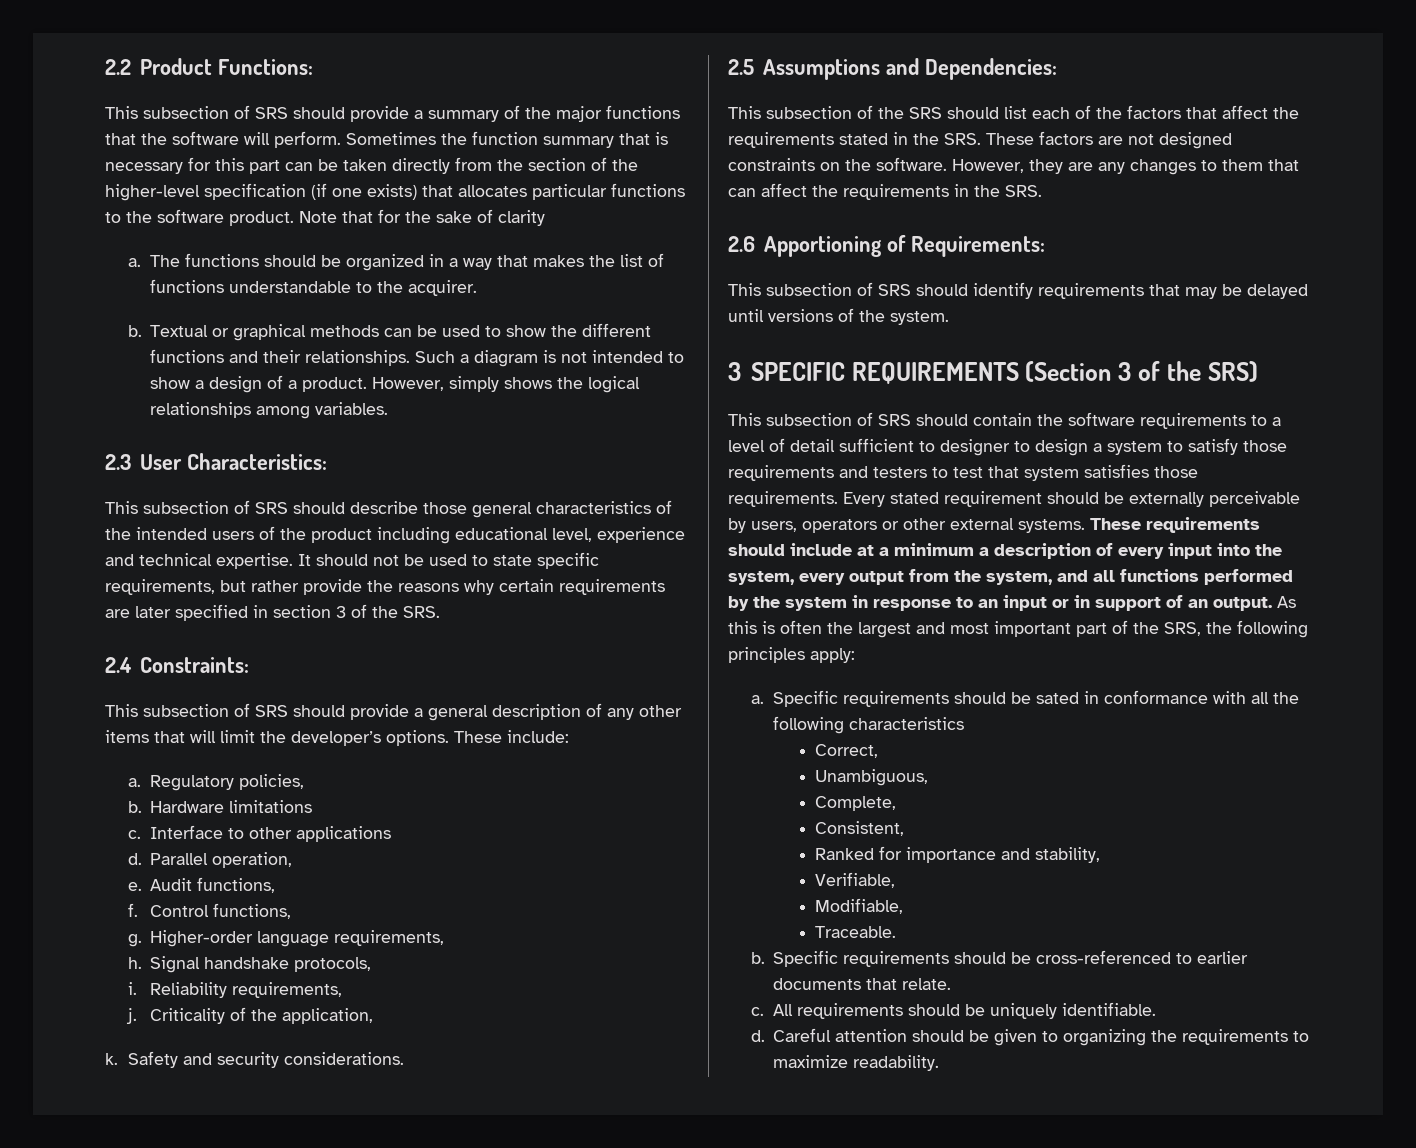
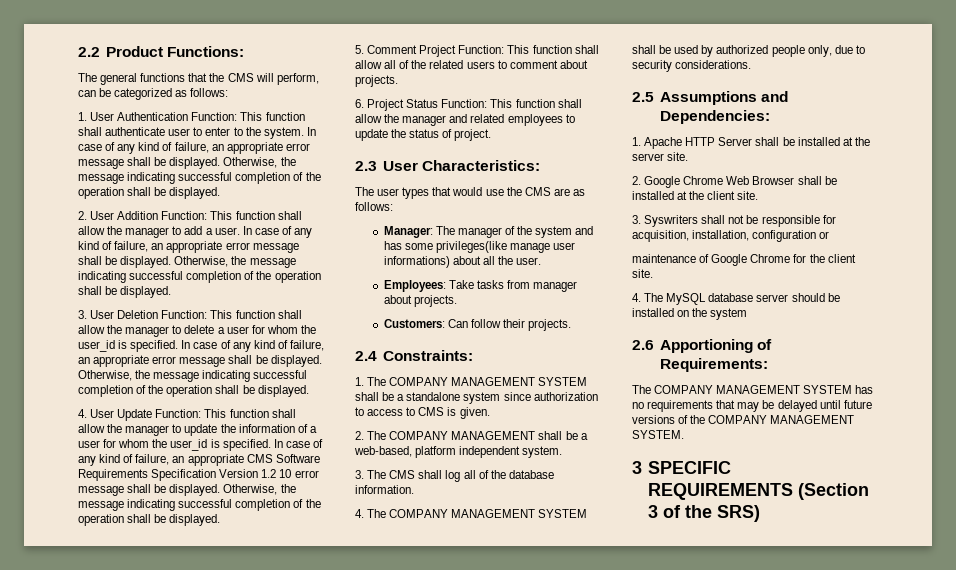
[105,105,680,122] [105,131,668,148] [105,157,638,174] [105,183,685,201] [105,209,545,226] [127,253,665,271] [150,279,478,296] [127,323,652,341] [150,349,685,367] [150,375,641,393] [150,402,389,419] [105,453,327,470] [105,500,672,518] [105,526,685,544] [105,552,599,569] [105,579,665,595] [105,604,440,621] [105,657,249,673] [105,703,682,721] [105,730,569,746] [127,774,305,791] [127,800,313,813] [127,825,392,842] [127,852,293,868] [127,877,276,893] [127,903,292,919] [127,930,445,947] [127,956,372,973] [127,982,343,998] [125,1007,374,1024] [105,1051,212,1068] This subsection of SRS should provide a summary of the major functions that the software will perform. Sometimes the function summary that is necessary for this part can be taken directly from the section of the higher-level specification (if one exists) that allocates particular functions to the software product. Note that for the sake of clarity // a. The functions should be organized in a way that makes the list of functions understandable to the acquirer. // b. Textual or graphical methods can be used to show the different functions and their relationships. Such a diagram is not intended to show a design of a product. However, simply shows the logical relationships among variables. // 2.3 User Characteristics: // This subsection of SRS should describe those general characteristics of the intended users of the product including educational level, experience and technical expertise. It should not be used to state specific requirements, but rather provide the reasons why certain requirements are later specified in section 3 of the SRS. // 2.4 Constraints: // This subsection of SRS should provide a general description of any other items that will limit the developer’s options. These include: // a. Regulatory policies, // b. Hardware limitations // c. Interface to other applications // d. Parallel operation, // e. Audit functions, // f. Control functions, // g. Higher-order language requirements, // h. Signal handshake protocols, // i. Reliability requirements, // j. Criticality of the application, // k. Safety and -> [78,73,319,85] [78,88,229,100] [78,112,305,121] [78,127,316,139] [78,142,310,154] [78,157,296,169] [78,172,321,184] [78,187,221,199] [78,211,302,220] [78,226,313,238] [78,241,299,253] [78,256,296,268] [78,271,321,283] [78,286,172,298] [78,310,302,319] [78,325,316,337] [78,340,324,352] [78,355,322,367] [78,370,308,382] [78,385,309,397] [78,409,296,421] [78,424,317,436] [78,439,323,451] [78,454,320,466] [78,469,319,481] [78,484,296,496] [78,499,321,511] [78,514,221,526] [355,45,599,57] [355,60,588,69] [355,75,398,87] [355,99,582,111] [355,114,575,126] [355,129,492,141] [355,160,540,171] [355,187,585,199] [355,202,393,211] [383,226,594,238] [383,241,576,253] [383,256,542,268] [383,280,578,292] [383,295,457,307] [383,319,572,331] [355,350,473,361] [355,377,588,386] [355,392,598,404] [355,407,490,419] [355,431,588,440] [354,446,563,458] [355,470,554,482] [355,485,414,494] [355,509,588,518] [632,45,865,57] The general functions that the CMS will perform, can be categorized as follows: // 1. User Authentication Function: This function shall authenticate user to enter to the system. In case of any kind of failure, an appropriate error message shall be displayed. Otherwise, the message indicating successful completion of the operation shall be displayed. // 2. User Addition Function: This function shall allow the manager to add a user. In case of any kind of failure, an appropriate error message shall be displayed. Otherwise, the message indicating successful completion of the operation shall be displayed. // 3. User Deletion Function: This function shall allow the manager to delete a user for whom the user_id is specified. In case of any kind of failure, an appropriate error message shall be displayed. Otherwise, the message indicating successful completion of the operation shall be displayed. // 4. User Update Function: This function shall allow the manager to update the information of a user for whom the user_id is specified. In case of any kind of failure, an appropriate CMS Software Requirements Specification Version 1.2 10 error message shall be displayed. Otherwise, the message indicating successful completion of the operation shall be displayed. // 5. Comment Project Function: This function shall allow all of the related users to comment about projects. // 6. Project Status Function: This function shall allow the manager and related employees to update the status of project. // 2.3 User Characteristics: // The user types that would use the CMS are as follows: // Manager: The manager of the system and has some privileges(like manage user informations) about all the user. // Employees: Take tasks from manager about projects. // Customers: Can follow their projects. // 2.4 Constraints: // 1. The COMPANY MANAGEMENT SYSTEM shall be a standalone system since authorization to access to CMS is given. // 2. The COMPANY MANAGEMENT shall be a web-based, platform independent system. // 3. The CMS shall log all of the database information. // 4. The COMPANY MANAGEMENT SYSTEM shall be used by authorized people only, due to
[728,105,1299,119] [728,131,1232,149] [728,157,1299,175] [728,183,1042,200] [728,235,1045,257] [728,282,1033,299] This subsection of the SRS should list each of the factors that affect the requirements stated in the SRS. These factors are not designed constraints on the software. However, they are any changes to them that can affect the requirements in the SRS. // 2.6 Apportioning of Requirements: // This subsection of SRS should identify -> [632,137,870,149] [632,152,689,161] [632,176,837,188] [632,191,759,200] [632,215,836,227] [632,230,830,242] [632,254,856,266] [632,269,653,278] [632,293,840,305] [632,308,748,320] [632,339,772,353] [659,358,768,372] [632,385,874,394] [632,402,644,409] 1. Apache HTTP Server shall be installed at the server site. // 2. Google Chrome Web Browser shall be installed at the client site. // 3. Syswriters shall not be responsible for acquisition, installation, configuration or // maintenance of Google Chrome for the client site. // 4. The MySQL database server should be installed on the system // 2.6 Apportioning of Requirements: // The COMPANY MANAGEMENT SYSTEM has no
(764, 315) none -> [843,400,872,409] future
[890,311,949,325] system. -> [708,415,855,424] [632,430,684,439] COMPANY MANAGEMENT SYSTEM.
[728,412,1281,429] [728,438,1287,456] [728,464,1198,481] [728,491,1300,507] [728,517,1260,533] [728,543,1282,559] [728,569,1293,585] [728,595,1296,611] [728,620,1308,638] [728,647,855,663] [750,690,1300,707] [773,716,965,734] [815,744,879,758] [815,769,929,786] [815,796,897,811] [815,821,905,836] [815,846,1101,863] [815,872,896,888] [815,898,904,914] [815,926,897,938] [750,950,1249,967] [773,978,952,990] [750,1002,1157,1019] [750,1028,1310,1046] [773,1055,940,1071] // This subsection of SRS should contain the software requirements to a level of detail sufficient to designer to design a system to satisfy those requirements and testers to test that system satisfies those requirements. Every stated requirement should be externally perceivable by users, operators or other external systems. These requirements should include at a minimum a description of every input into the system, every output from the system, and all functions performed by the system in response to an input or in support of an output. As this is often the largest and most important part of the SRS, the following principles apply: // a. Specific requirements should be sated in conformance with all the following characteristics // Correct, // Unambiguous, // Complete, // Consistent, // Ranked for importance and stability, // Verifiable, // Modifiable, // Traceable. // b. Specific requirements should be cross-referenced to earlier documents that relate. // c. All requirements should be uniquely identifiable. // d. Careful attention should be given to organizing the requirements to maximize readability. -> (761, 513) none

